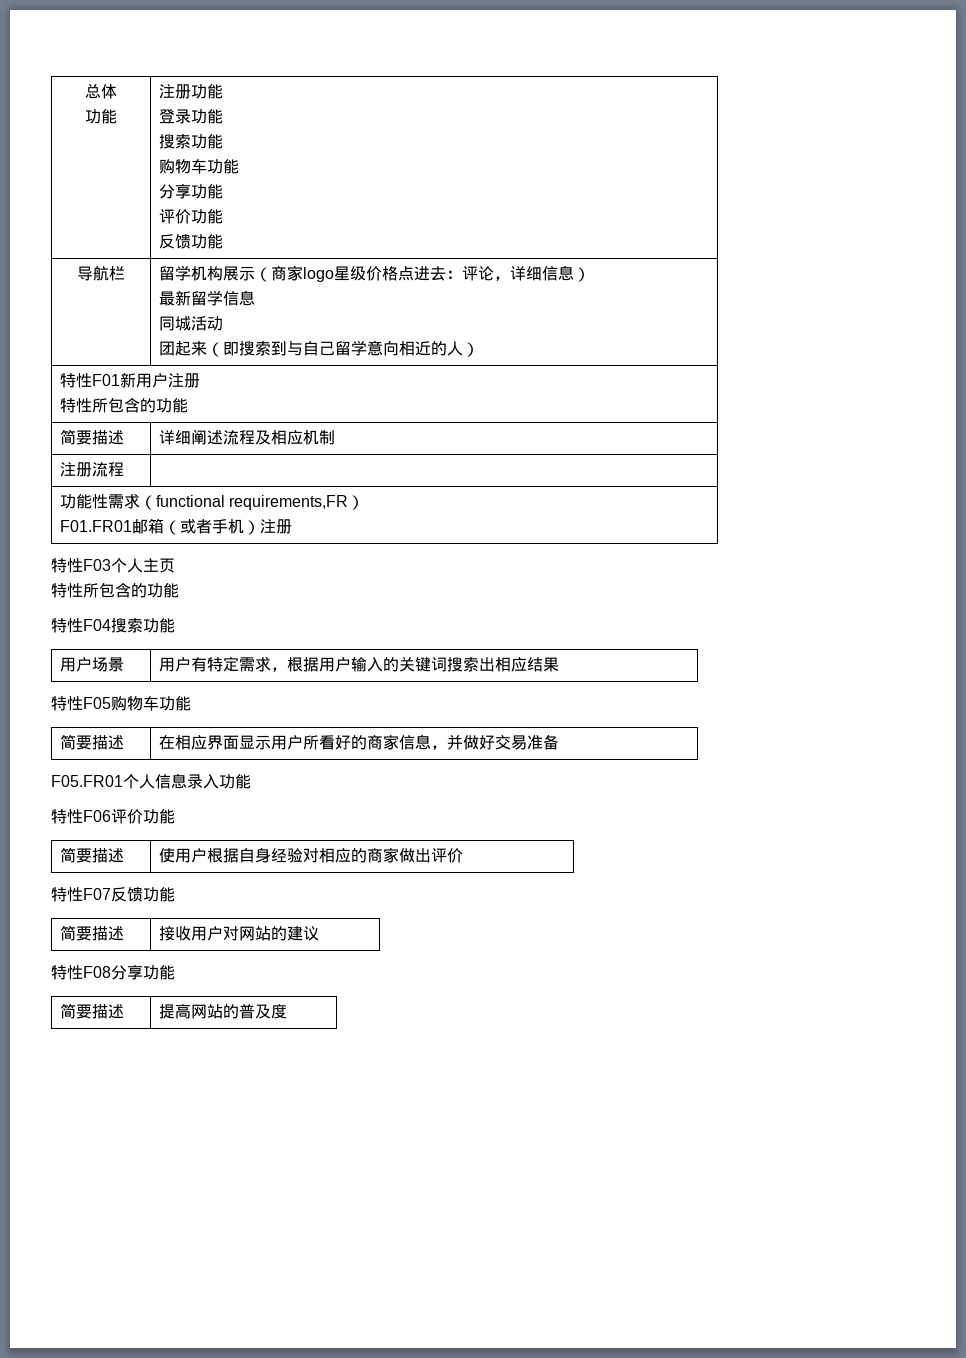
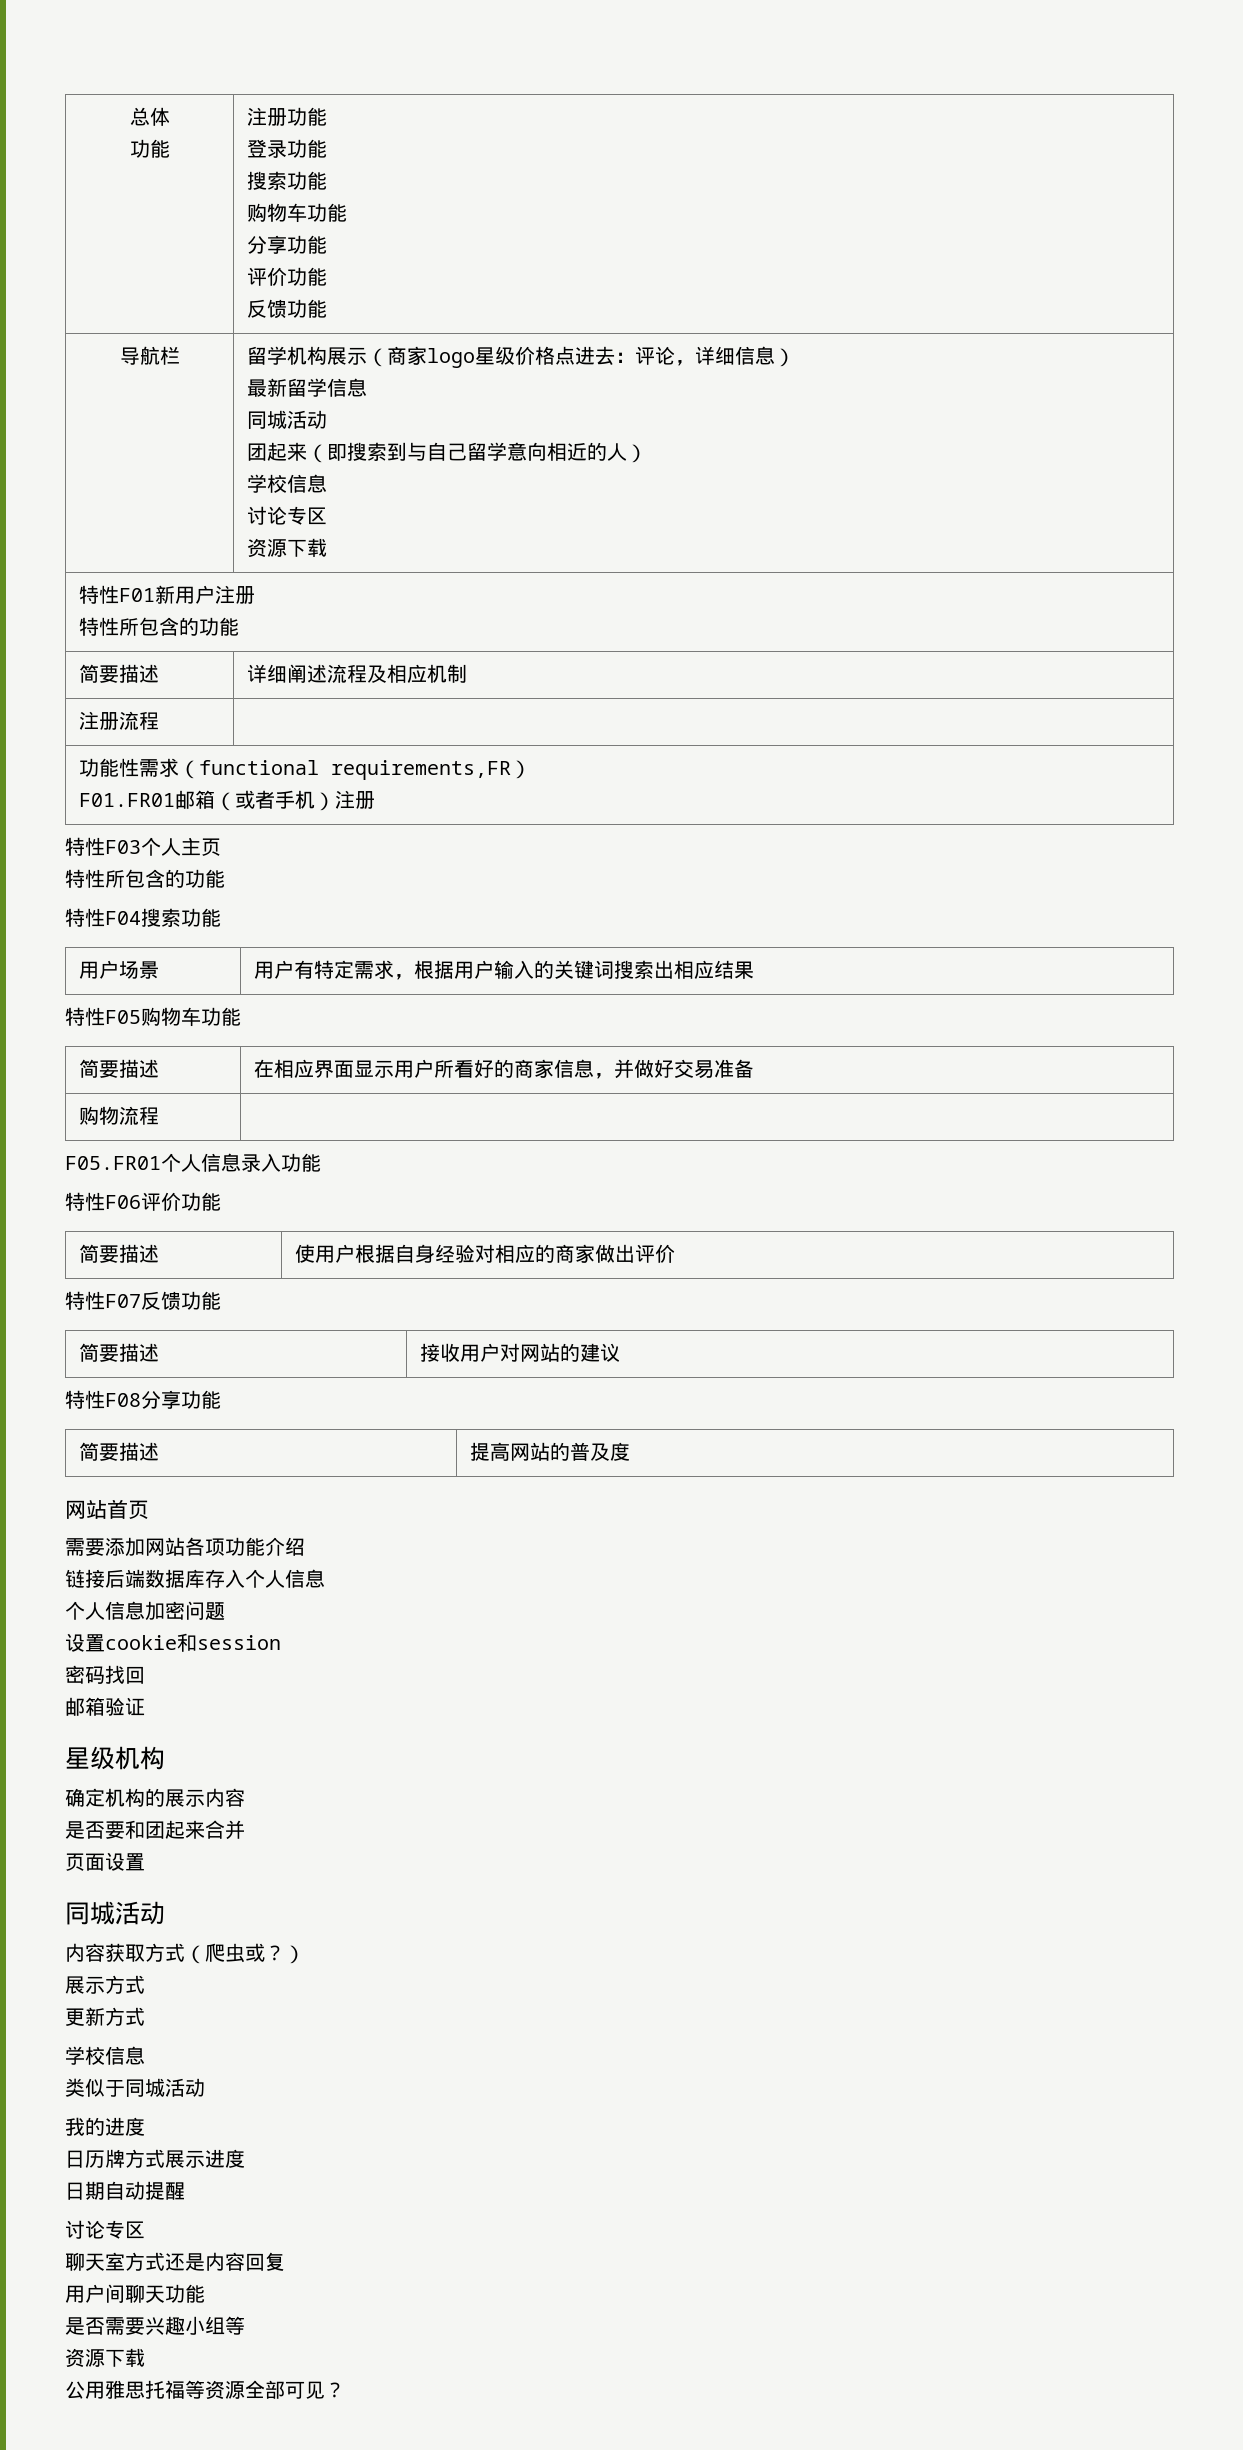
(479, 349) none -> [246,474,327,493] [246,506,327,525] [246,538,327,558] // 学校信息 // 讨论专区 // 资源下载
(559, 742) none -> [78,1106,159,1125] // 购物流程 |
(287, 1011) none -> [65,1499,149,1519] [65,1537,305,1557] [65,1569,325,1588] [65,1601,225,1621] [65,1633,281,1652] [65,1665,145,1684] [65,1697,145,1716] [65,1746,165,1770] [65,1788,245,1807] [65,1820,245,1840] [65,1852,145,1871] [65,1901,165,1925] [65,1943,305,1964] [65,1975,145,1994] [65,2007,145,2026] [65,2046,145,2065] [65,2078,205,2097] [65,2117,145,2136] [65,2149,245,2168] [65,2181,185,2200] [65,2220,145,2239] [65,2252,285,2271] [65,2284,205,2303] [65,2316,245,2335] [65,2348,145,2368] [65,2380,345,2400] // 网站首页 // 需要添加网站各项功能介绍 // 链接后端数据库存入个人信息 // 个人信息加密问题 // 设置cookie和session // 密码找回 // 邮箱验证 // 星级机构 // 确定机构的展示内容 // 是否要和团起来合并 // 页面设置 // 同城活动 // 内容获取方式（爬虫或？） // 展示方式 // 更新方式 // 学校信息 // 类似于同城活动 // 我的进度 // 日历牌方式展示进度 // 日期自动提醒 // 讨论专区 // 聊天室方式还是内容回复 // 用户间聊天功能 // 是否需要兴趣小组等 // 资源下载 // 公用雅思托福等资源全部可见？

